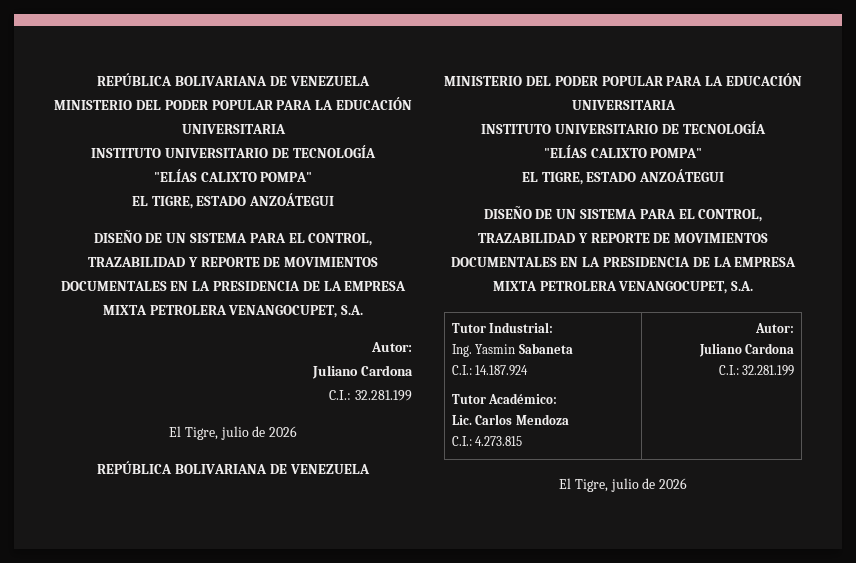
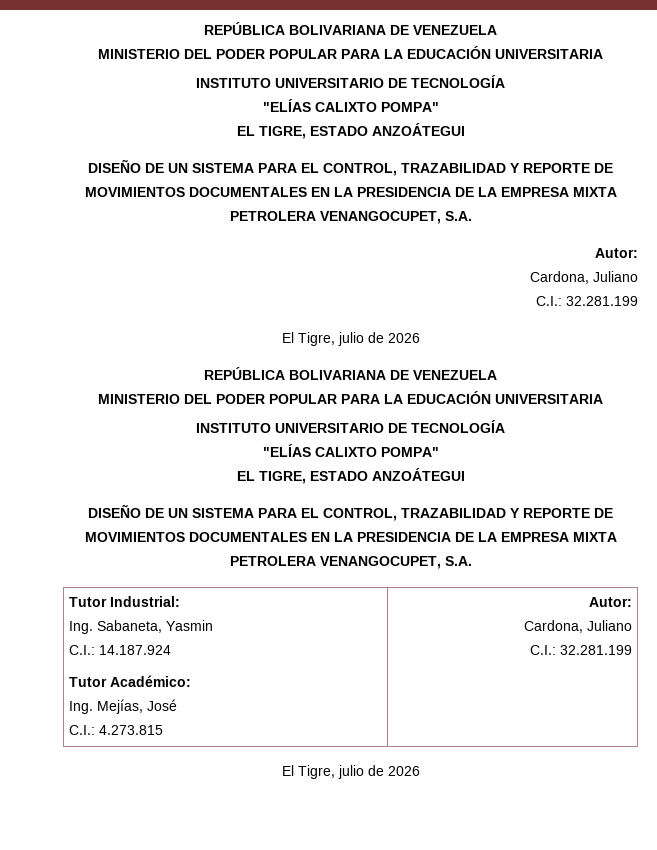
[312,365,413,379] Juliano Cardona -> [530,271,638,284] Cardona, Juliano
(472, 350) none -> [97,620,163,633] Sabaneta,
[518,343,573,354] Sabaneta -> (214, 625) none
[451,414,569,425] Lic. Carlos Mendoza -> [69,699,178,714] Ing. Mejías, José
[698,343,795,357] Juliano Cardona -> [523,620,632,633] Cardona, Juliano

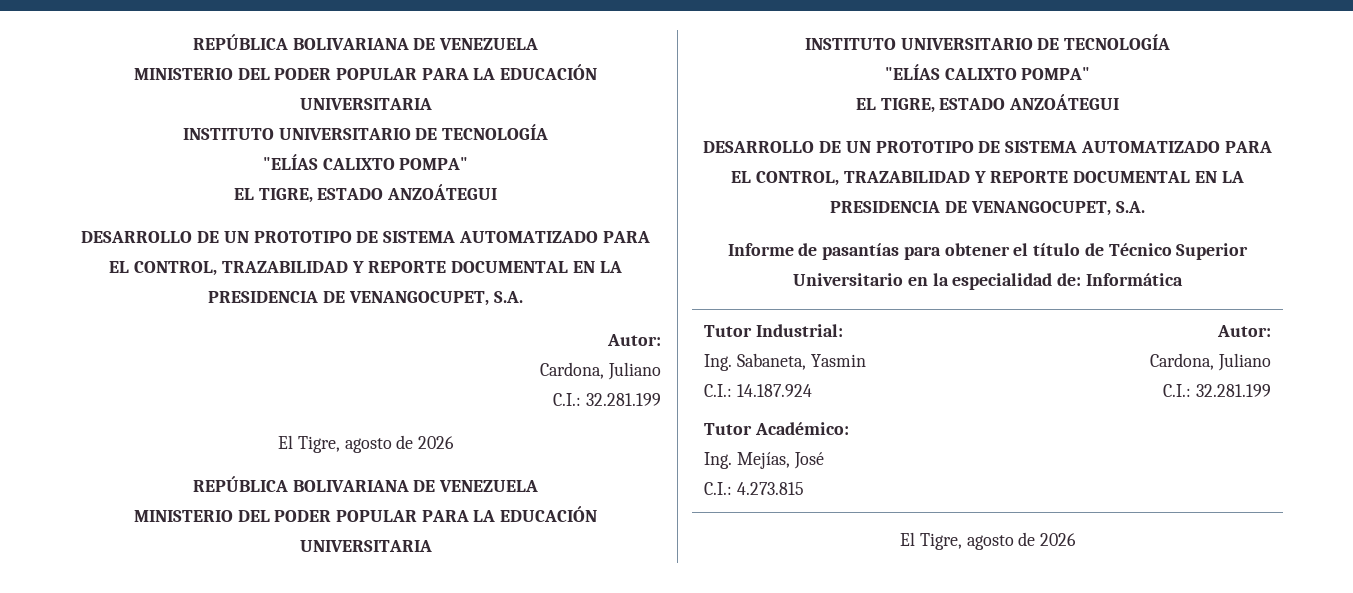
[88,159,613,176] [84,187,617,197] [229,211,316,221] DISEÑO DE UN SISTEMA PARA EL CONTROL, TRAZABILIDAD Y REPORTE DE MOVIMIENTOS DOCUMENTALES EN LA PRESIDENCIA DE LA EMPRESA MIXTA PETROLERA -> [81,231,650,243] [109,261,622,276] [208,291,346,303] DESARROLLO DE UN PROTOTIPO DE SISTEMA AUTOMATIZADO PARA EL CONTROL, TRAZABILIDAD Y REPORTE DOCUMENTAL EN LA PRESIDENCIA DE
[337,332,364,346] julio -> [344,438,392,453] agosto
[88,504,613,521] [84,532,617,542] [229,556,472,569] DISEÑO DE UN SISTEMA PARA EL CONTROL, TRAZABILIDAD Y REPORTE DE MOVIMIENTOS DOCUMENTALES EN LA PRESIDENCIA DE LA EMPRESA MIXTA PETROLERA VENANGOCUPET, S.A. -> [703,141,1272,153] [731,171,1244,186] [830,201,1145,216] [727,243,1249,260] [793,273,1183,290] DESARROLLO DE UN PROTOTIPO DE SISTEMA AUTOMATIZADO PARA EL CONTROL, TRAZABILIDAD Y REPORTE DOCUMENTAL EN LA PRESIDENCIA DE VENANGOCUPET, S.A. // Informe de pasantías para obtener el título de Técnico Superior Universitario en la especialidad de: Informática
[337,765,364,779] julio -> [966,535,1014,550] agosto

